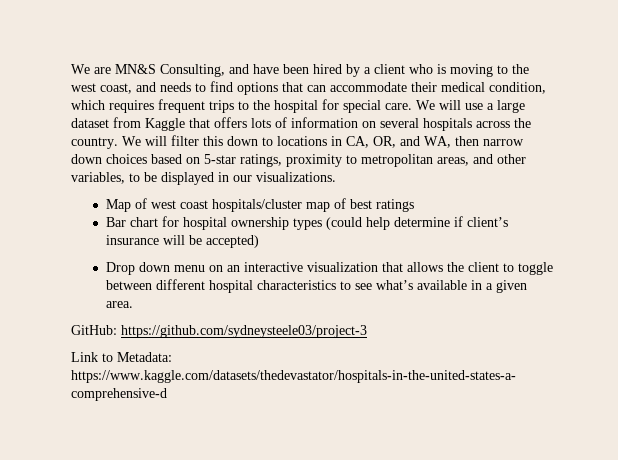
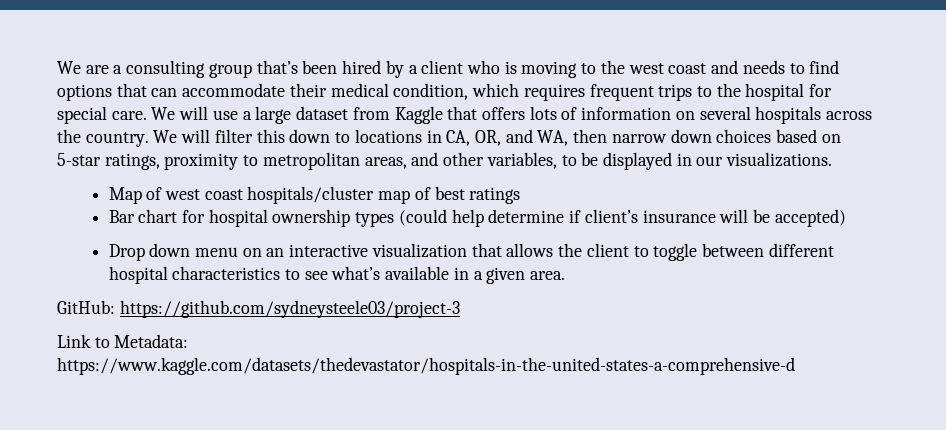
[115,64,279,77] MN&S Consulting, and have -> [113,60,298,78] a consulting group that’s
[100,83,132,94] coast, -> [668,63,707,74] coast

